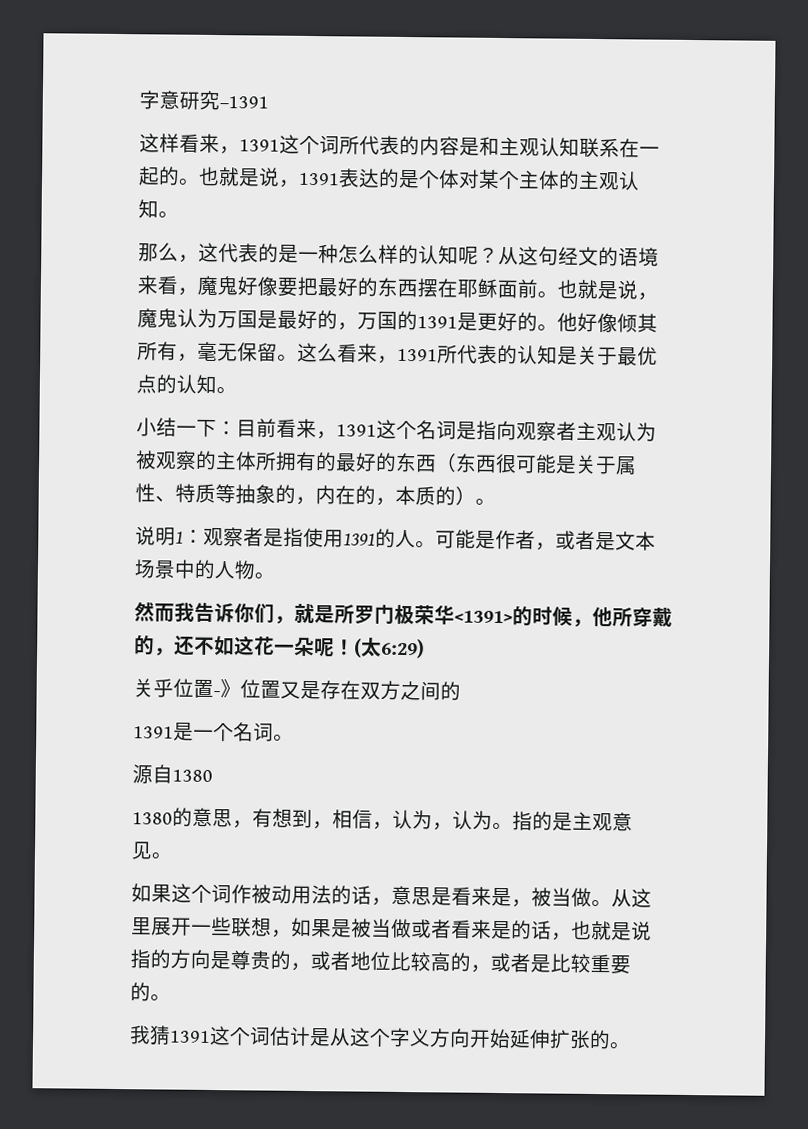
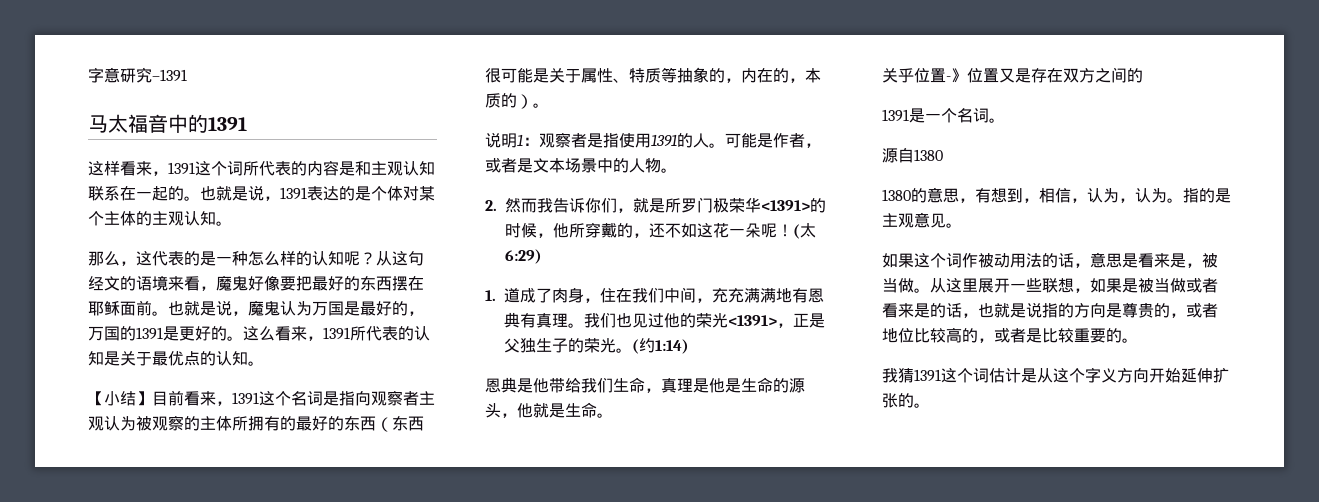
(269, 102) none -> [88,114,247,133] // 马太福音中的1391
[557,312,658,333] [137,341,298,362] 他好像倾其所有，毫无保留。 -> (243, 338) none
[136,417,237,438] 小结一下： -> [88,391,152,406] 【小结】
(275, 575) none -> [485,200,497,211] 2.
(425, 648) none -> [485,287,824,303] [504,312,825,328] [504,338,689,354] [485,377,805,393] [485,402,613,418] // 1.道成了肉身，住在我们中间，充充满满地有恩典有真理。我们也见过他的荣光<1391>，正是父独生子的荣光。(约1:14) // 恩典是他带给我们生命，真理是他是生命的源头，他就是生命。

